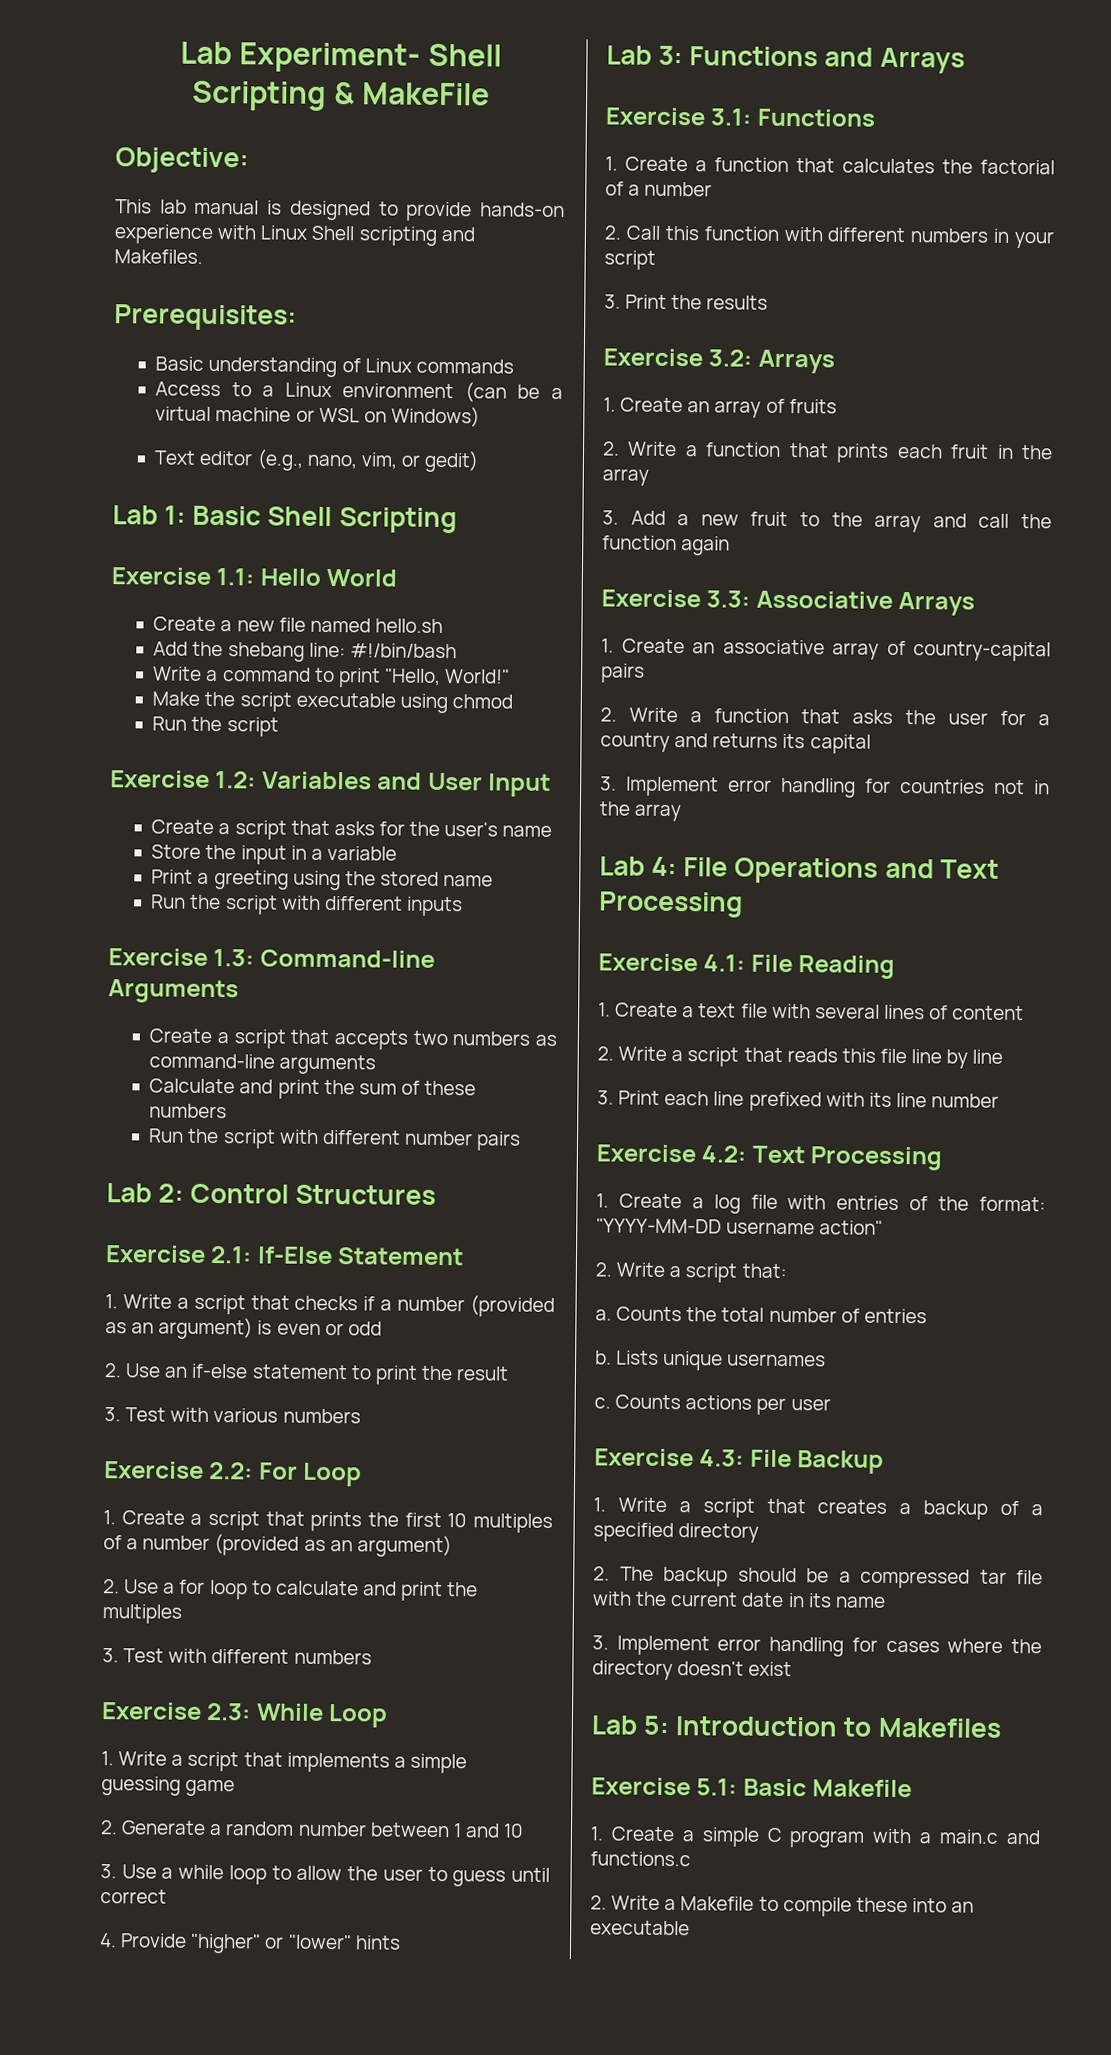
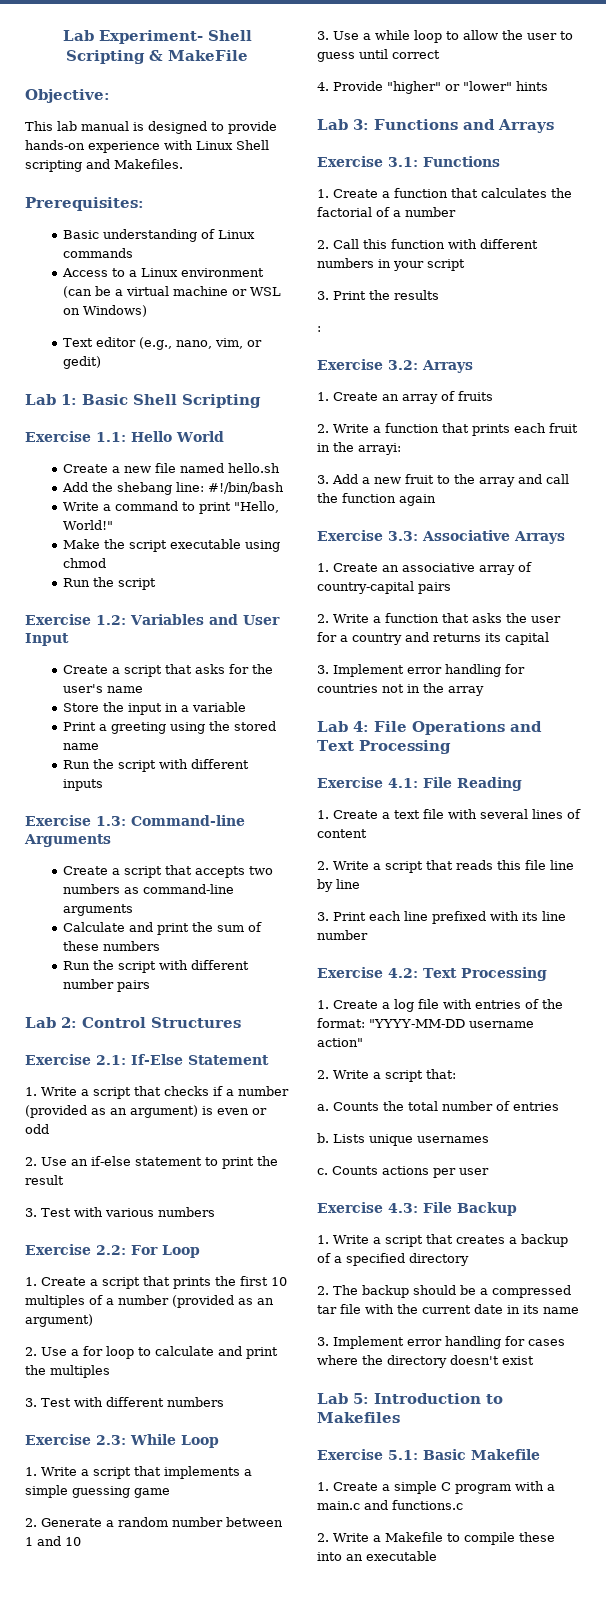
(769, 302) none -> [317,326,321,332] // :
[602,468,649,486] array -> [358,443,401,455] arrayi:

